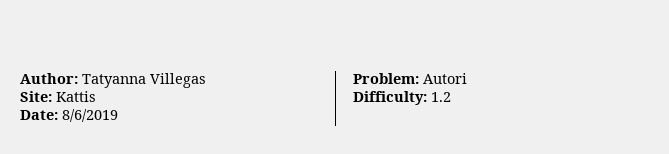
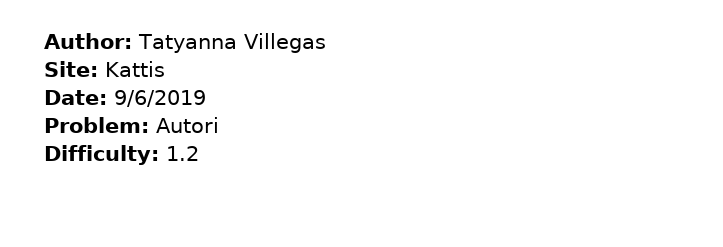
[62,109,118,122] 8/6/2019 -> [114,90,206,107] 9/6/2019

